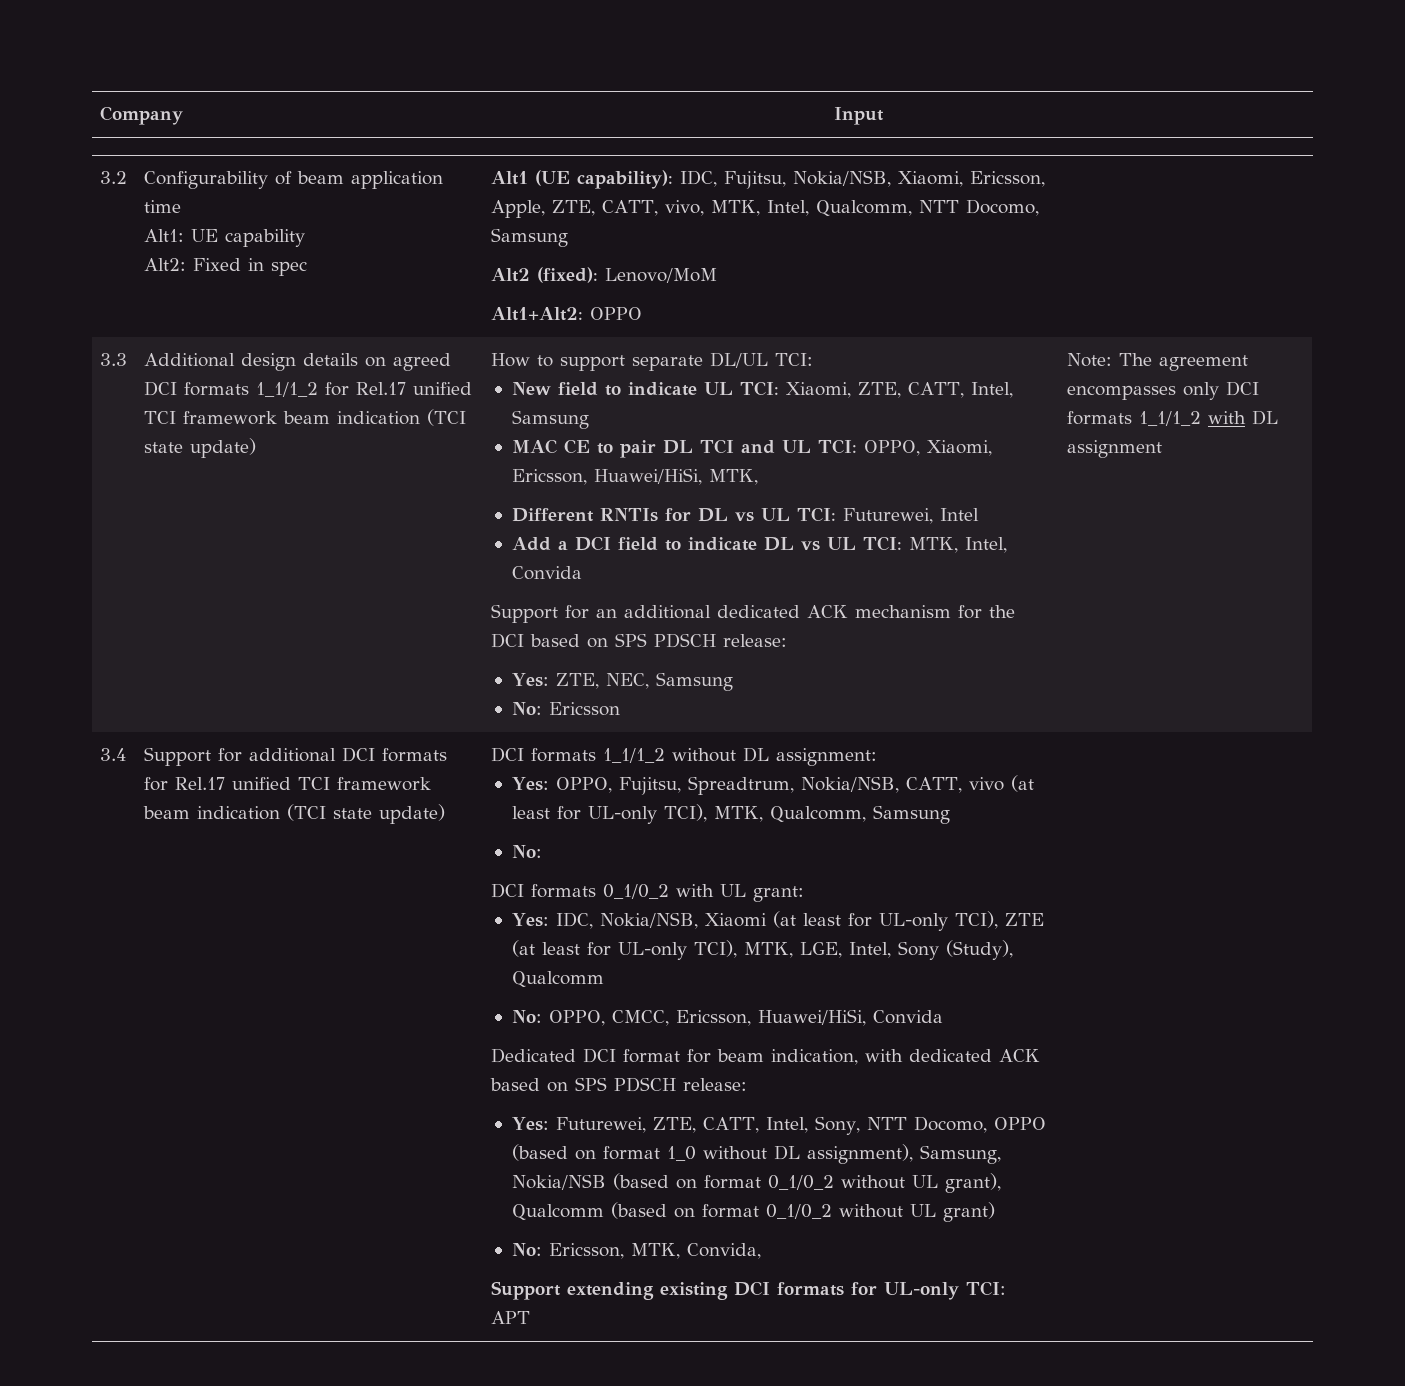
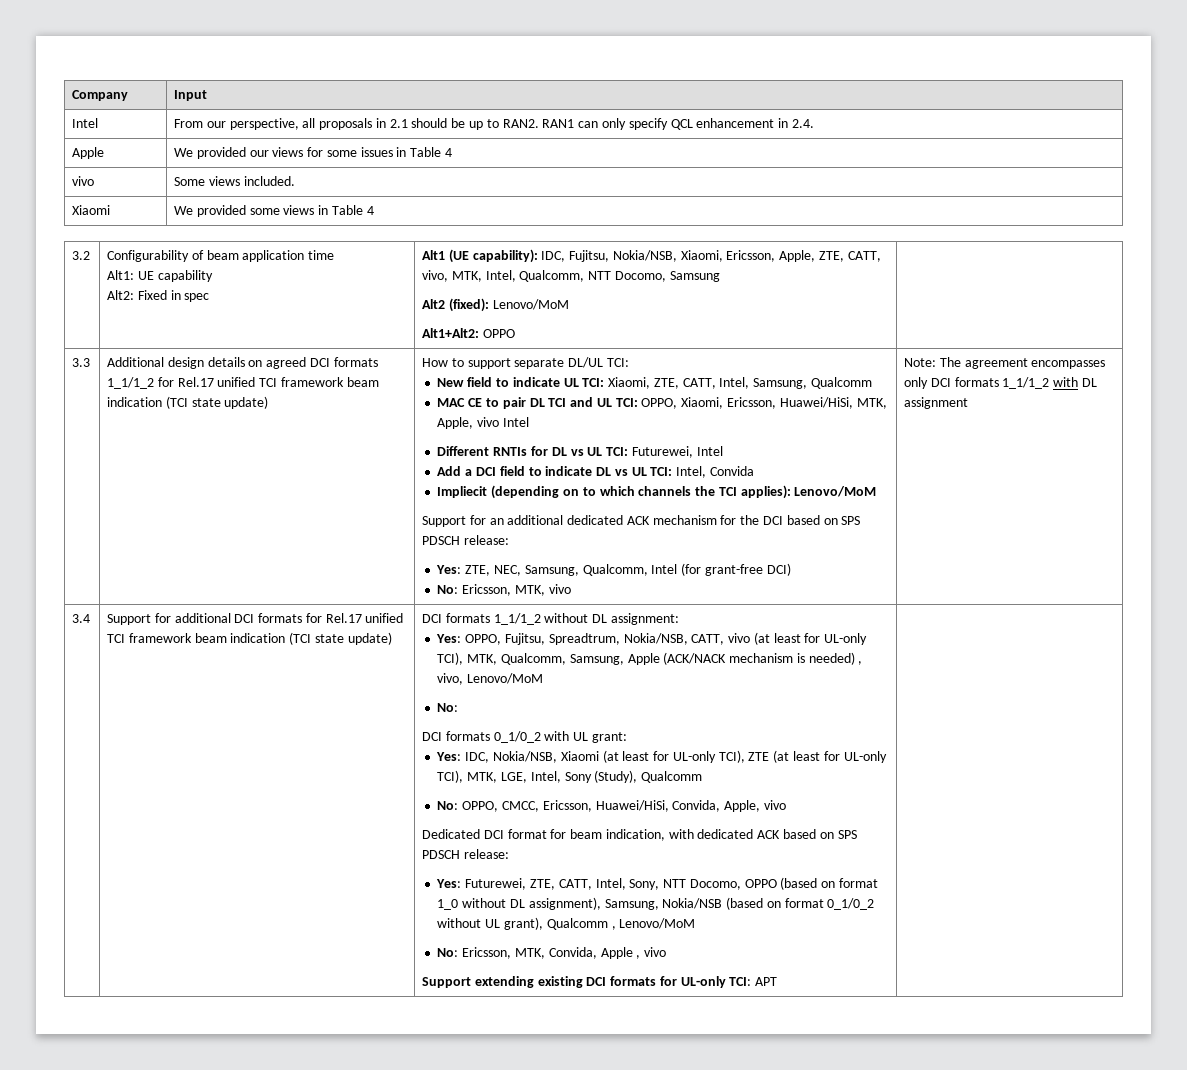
(885, 116) none -> [72,118,99,128] [174,118,814,130] [72,147,105,159] [174,147,453,159] [72,176,95,186] [174,176,295,186] [72,205,111,215] [174,205,374,217] // Intel | From our perspective, all proposals in 2.1 should be up to RAN2. RAN1 can only specify QCL enhancement in 2.4. // Apple | We provided our views for some issues in Table 4 // vivo | Some views included. // Xiaomi | We provided some views in Table 4
[511,410,589,429] Samsung -> [753,377,873,389] Samsung, Qualcomm
(758, 477) none -> [437,417,529,429] Apple, vivo Intel
[908,537,958,553] MTK, -> (673, 471) none
(582, 573) none -> [437,485,877,499] // Impliecit (depending on to which channels the TCI applies): Lenovo/MoM
[655,672,733,691] [511,702,620,716] Samsung // No: Ericsson -> [524,563,791,576] [437,584,571,596] Samsung, Qualcomm, Intel (for grant-free DCI) // No: Ericsson, MTK, vivo
[872,805,950,824] Samsung -> [569,652,863,665] [437,673,544,685] Samsung, Apple (ACK/NACK mechanism is needed) , vivo, Lenovo/MoM
[872,1010,943,1024] Convida -> [672,800,786,812] Convida, Apple, vivo
[610,1202,995,1222] (based on format 0_1/0_2 without UL grant) -> [611,918,696,930] , Lenovo/MoM
(761, 1251) none -> [600,947,667,959] Apple , vivo

